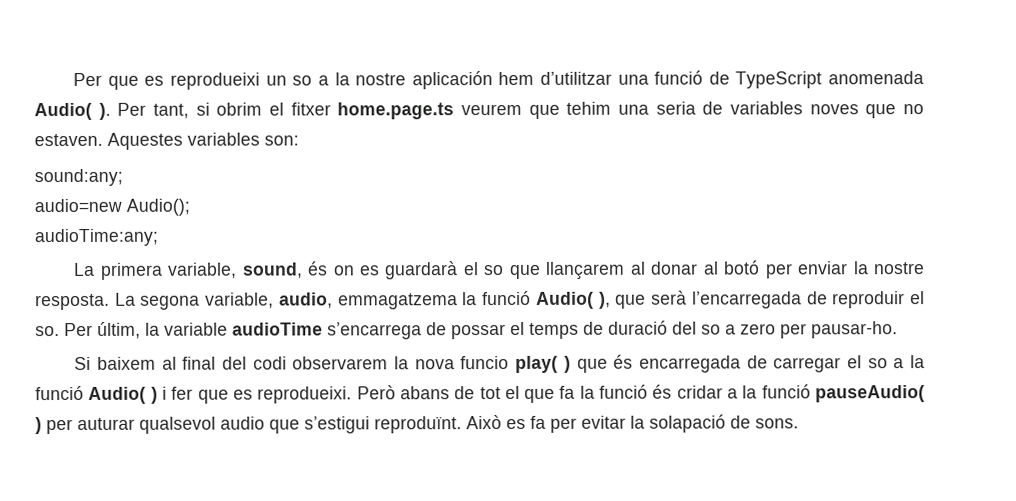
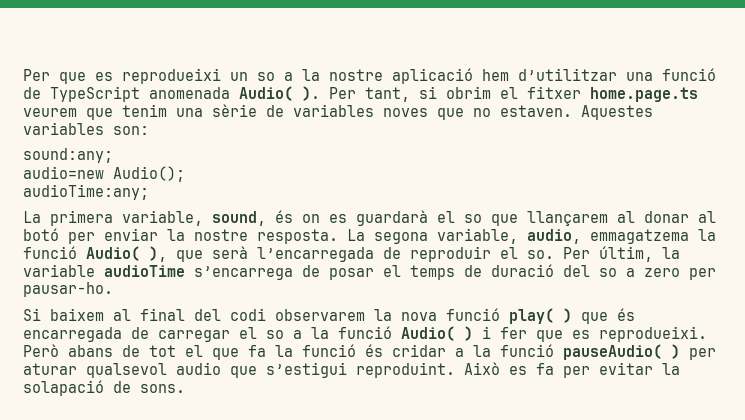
[411,71,493,90] aplicación -> [392,68,473,84] aplicació
[566,101,696,115] tehim una seria -> [122,104,257,117] tenim una sèrie
[451,324,506,340] possar -> [329,268,374,280] posar
[460,355,510,370] funcio -> [446,308,500,321] funció
[77,417,135,430] auturar -> [23,363,77,375] aturar
[374,416,462,434] reproduïnt. -> [356,362,455,378] reproduint.

